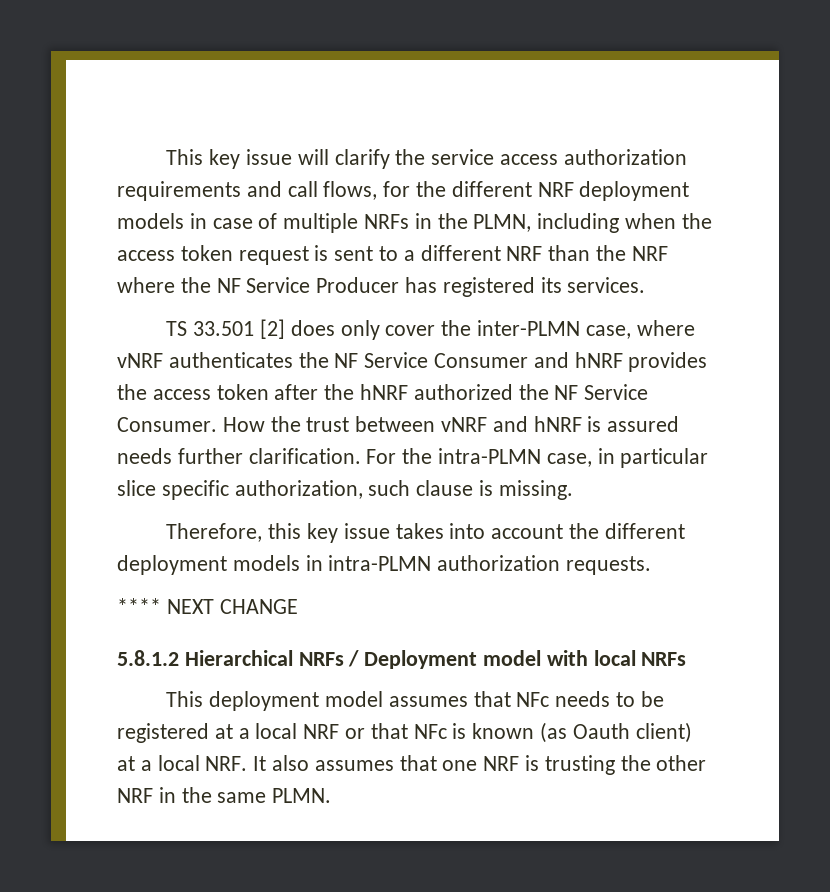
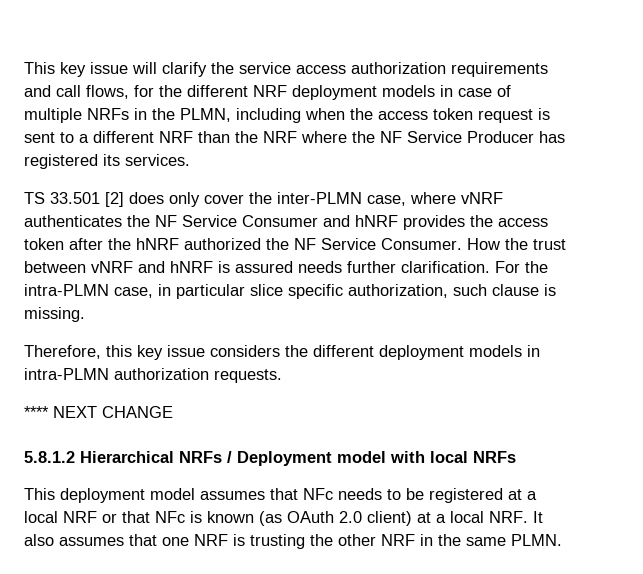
[395,523,564,539] takes into account -> [210,345,280,357] considers
[572,723,630,739] Oauth -> [287,511,362,523] OAuth 2.0

